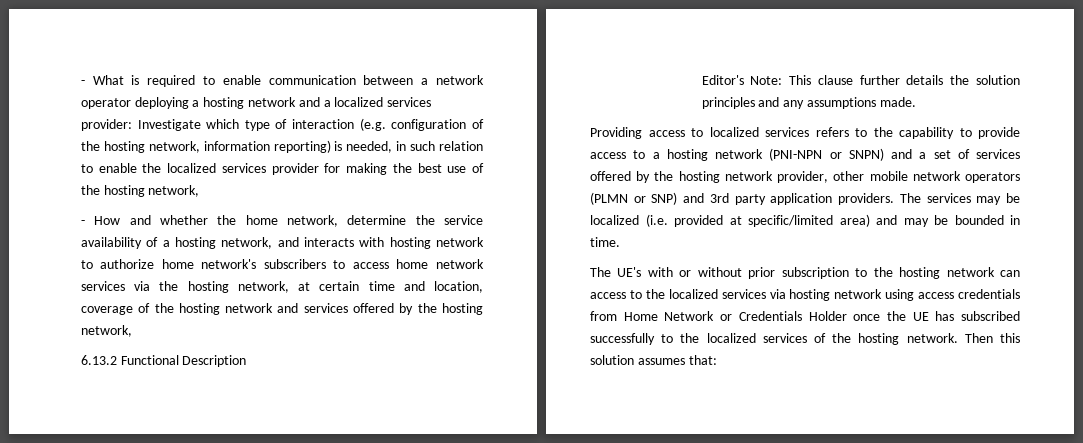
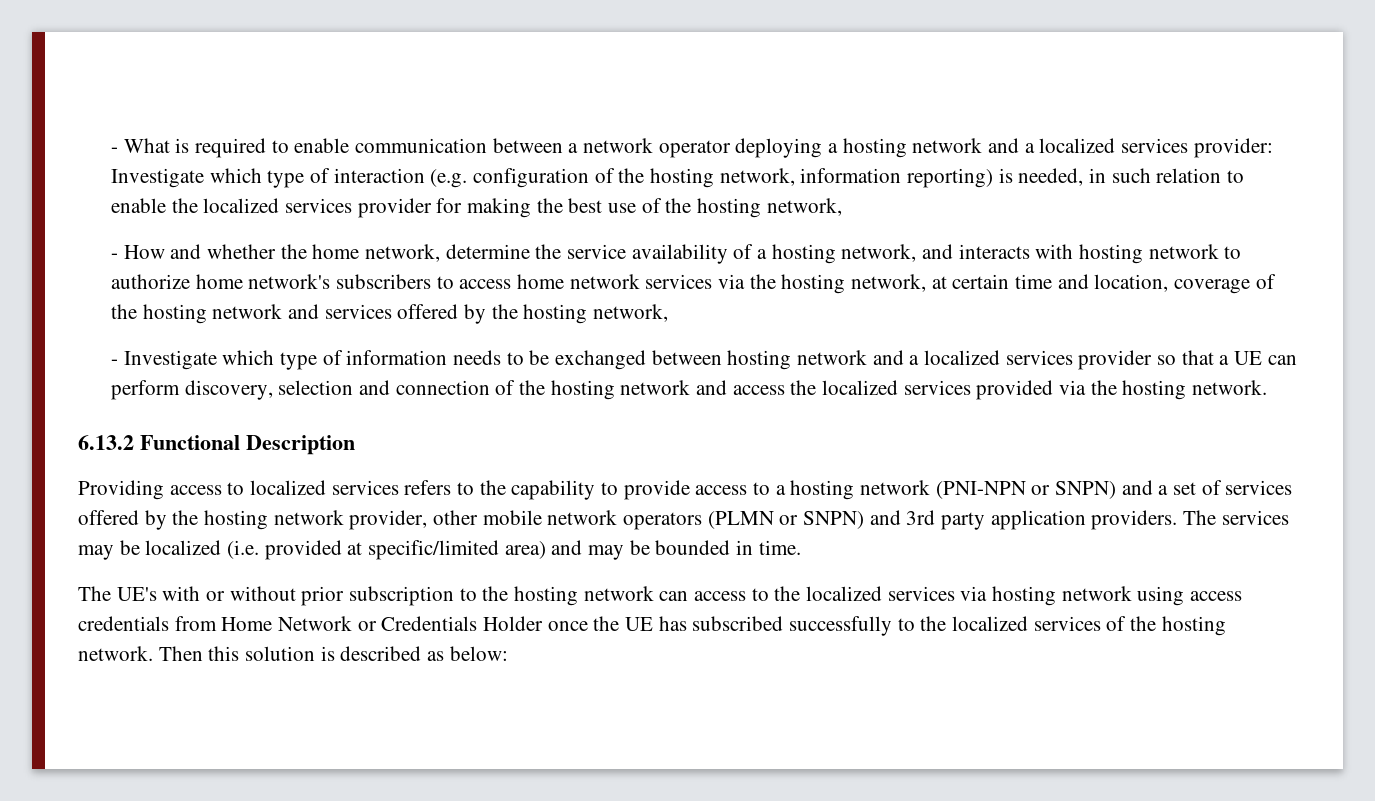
[80,355,247,367] [701,75,1020,85] [701,97,916,109] 6.13.2 Functional Description // Editor's Note: This clause further details the solution principles and any assumptions made. -> [110,350,1297,370] [110,380,1267,400] [78,435,355,455] - Investigate which type of information needs to be exchanged between hosting network and a localized services provider so that a UE can perform discovery, selection and connection of the hosting network and access the localized services provided via the hosting network. // 6.13.2 Functional Description
[651,192,678,205] SNP) -> [803,511,865,529] SNPN)
[637,355,717,365] assumes that: -> [320,646,508,661] is described as below:

